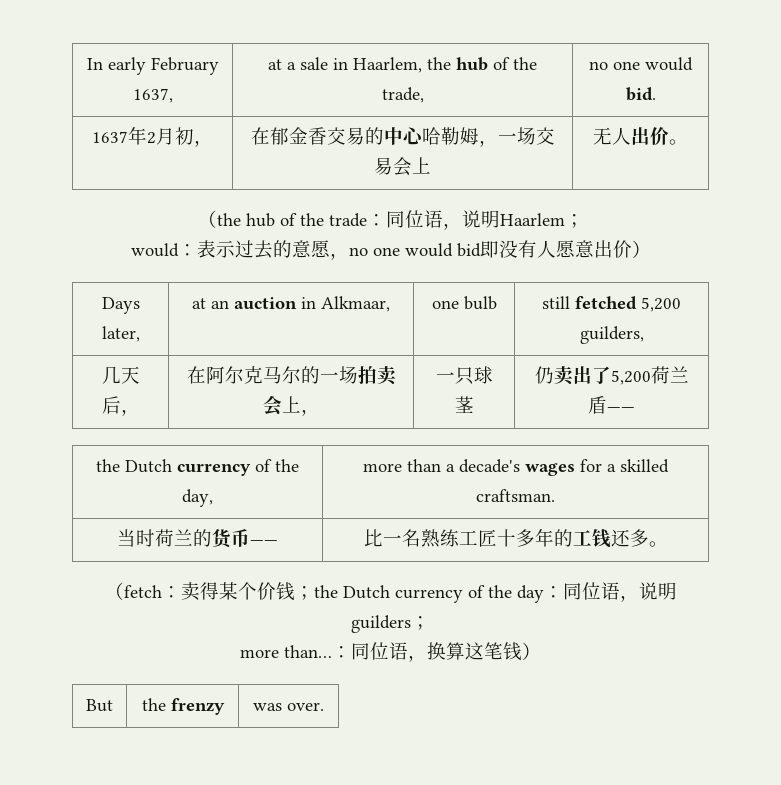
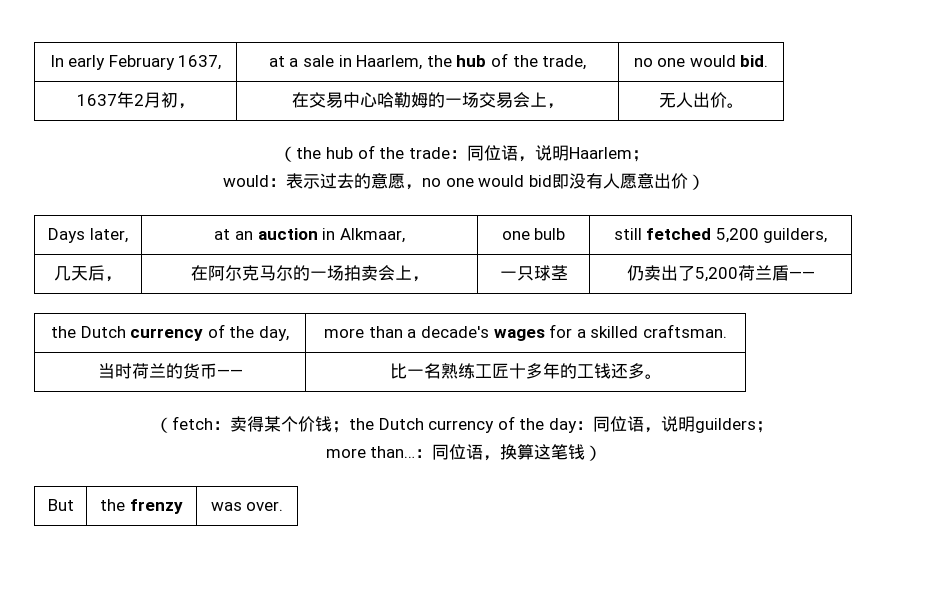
[269,127,384,145] 郁金香交易的 -> [308,92,343,108] 交易
[478,140,498,147] ， -> [427,92,445,108] 的
(431, 165) none -> [546,103,564,109] ，

